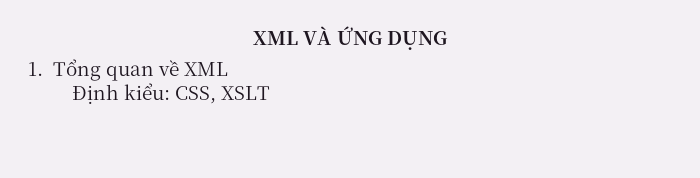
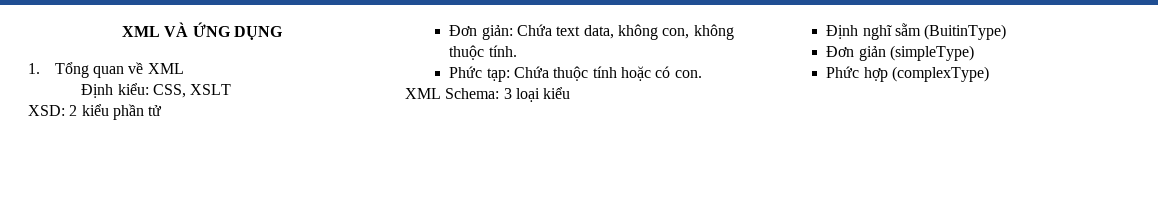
(271, 93) none -> [28,104,163,120] [449,24,734,40] [449,45,517,60] [449,66,702,82] [405,87,571,102] [826,23,1007,40] [826,45,974,61] [826,66,989,82] // XSD: 2 kiểu phần tử // Đơn giản: Chứa text data, không con, không thuộc tính. // Phức tạp: Chứa thuộc tính hoặc có con. // XML Schema: 3 loại kiểu // Định nghĩ sẵm (BuitinType) // Đơn giản (simpleType) // Phức hợp (complexType)

